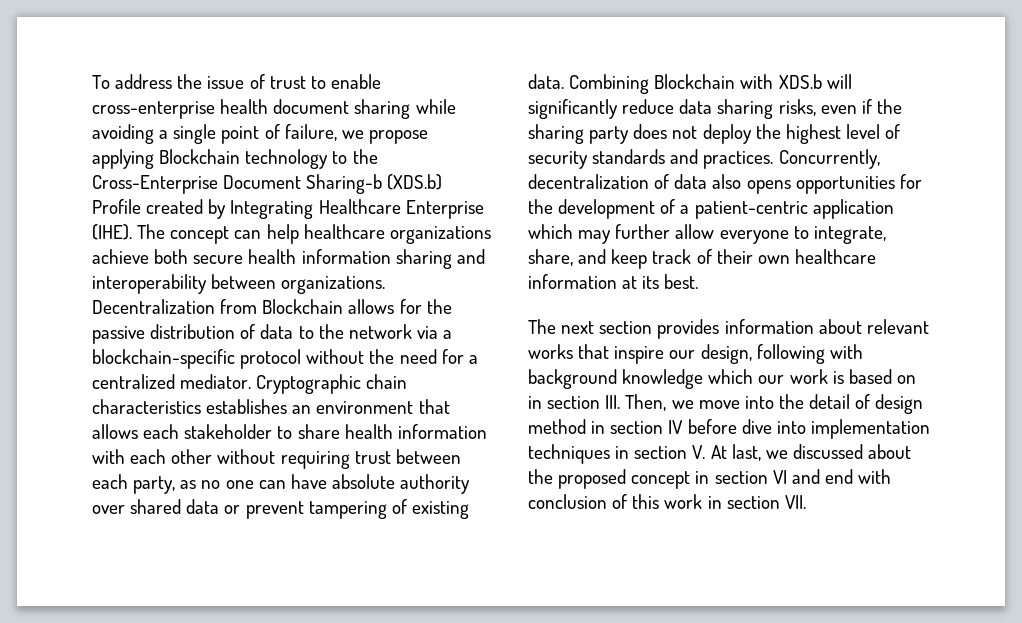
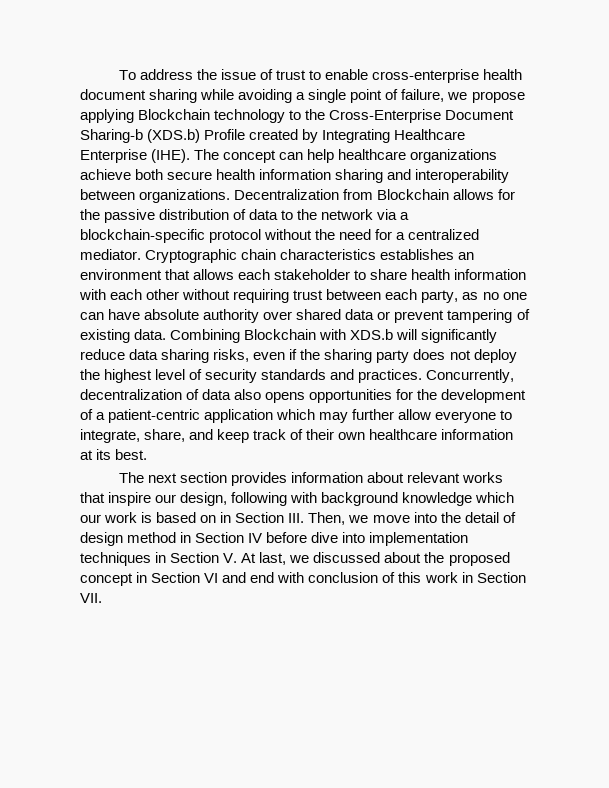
[547,396,601,409] section -> [235,512,285,523] Section
[610,421,664,434] section -> [195,532,245,543] Section
[634,446,688,459] section -> [170,552,220,563] Section
[714,471,768,484] section -> [151,572,201,583] Section
[726,496,780,509] section -> [476,572,526,583] Section

